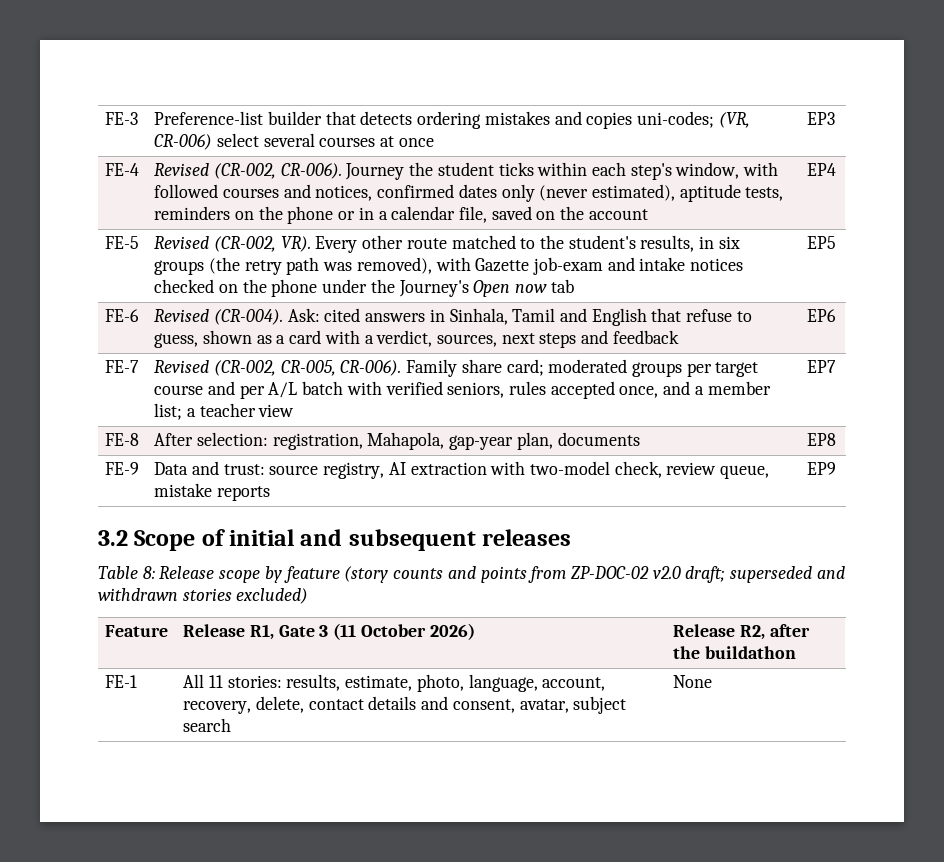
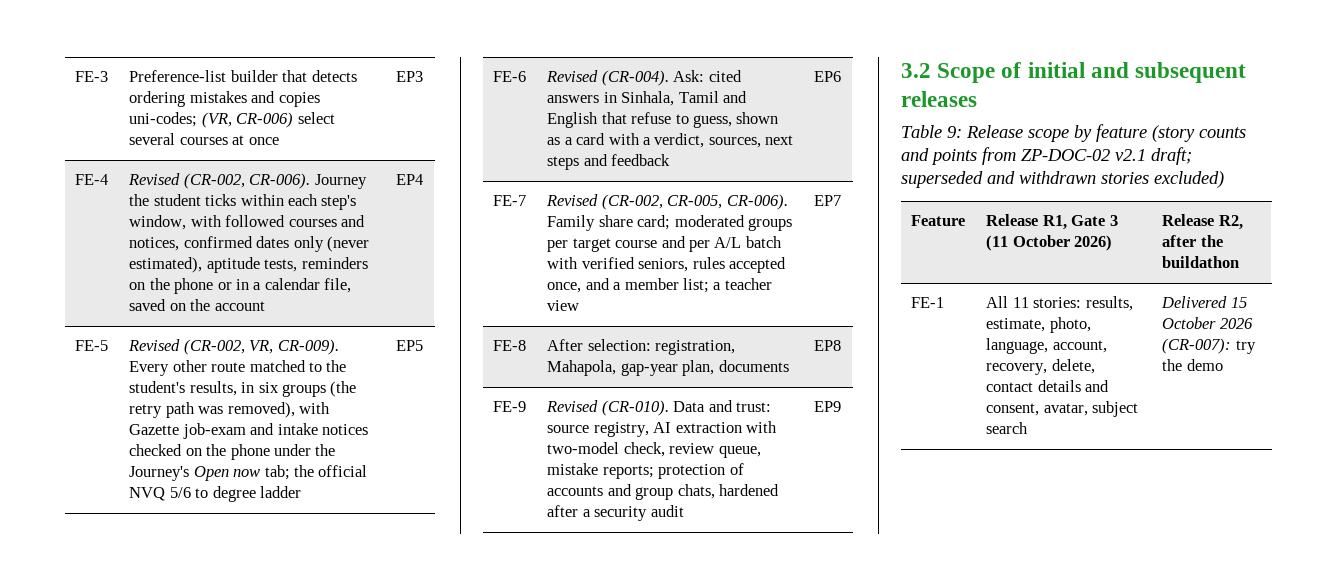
[280,236,311,252] VR). -> [249,339,339,355] VR, CR-009).
[550,279,574,293] tab -> [264,465,368,480] [129,486,302,502] tab; the official NVQ 5/6 to degree ladder
(140, 468) none -> [546,400,669,416] Revised (CR-010).
[216,486,270,501] reports -> [602,463,744,479] [547,484,780,500] [547,505,684,521] reports; protection of accounts and group chats, hardened after a security audit
[142,566,155,579] 8: -> [947,126,962,138] 9:
[652,566,681,579] v2.0 -> [1115,149,1146,161] v2.1
[673,675,713,688] | None -> [1161,296,1247,308] [1162,317,1253,329] [1162,338,1256,354] [1162,359,1223,371] | Delivered 15 October 2026 (CR-007): try the demo

